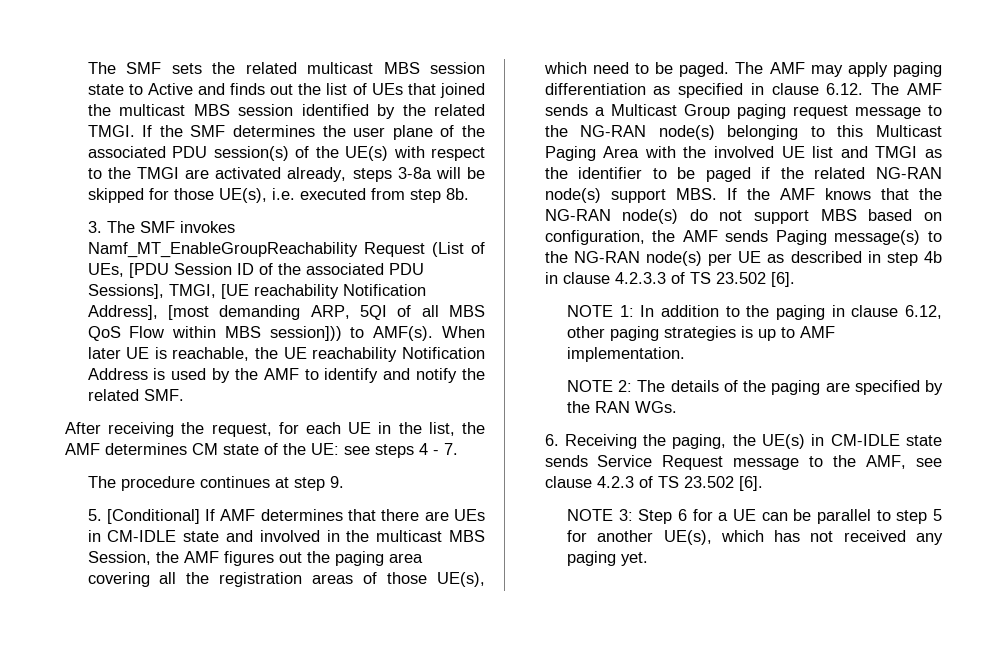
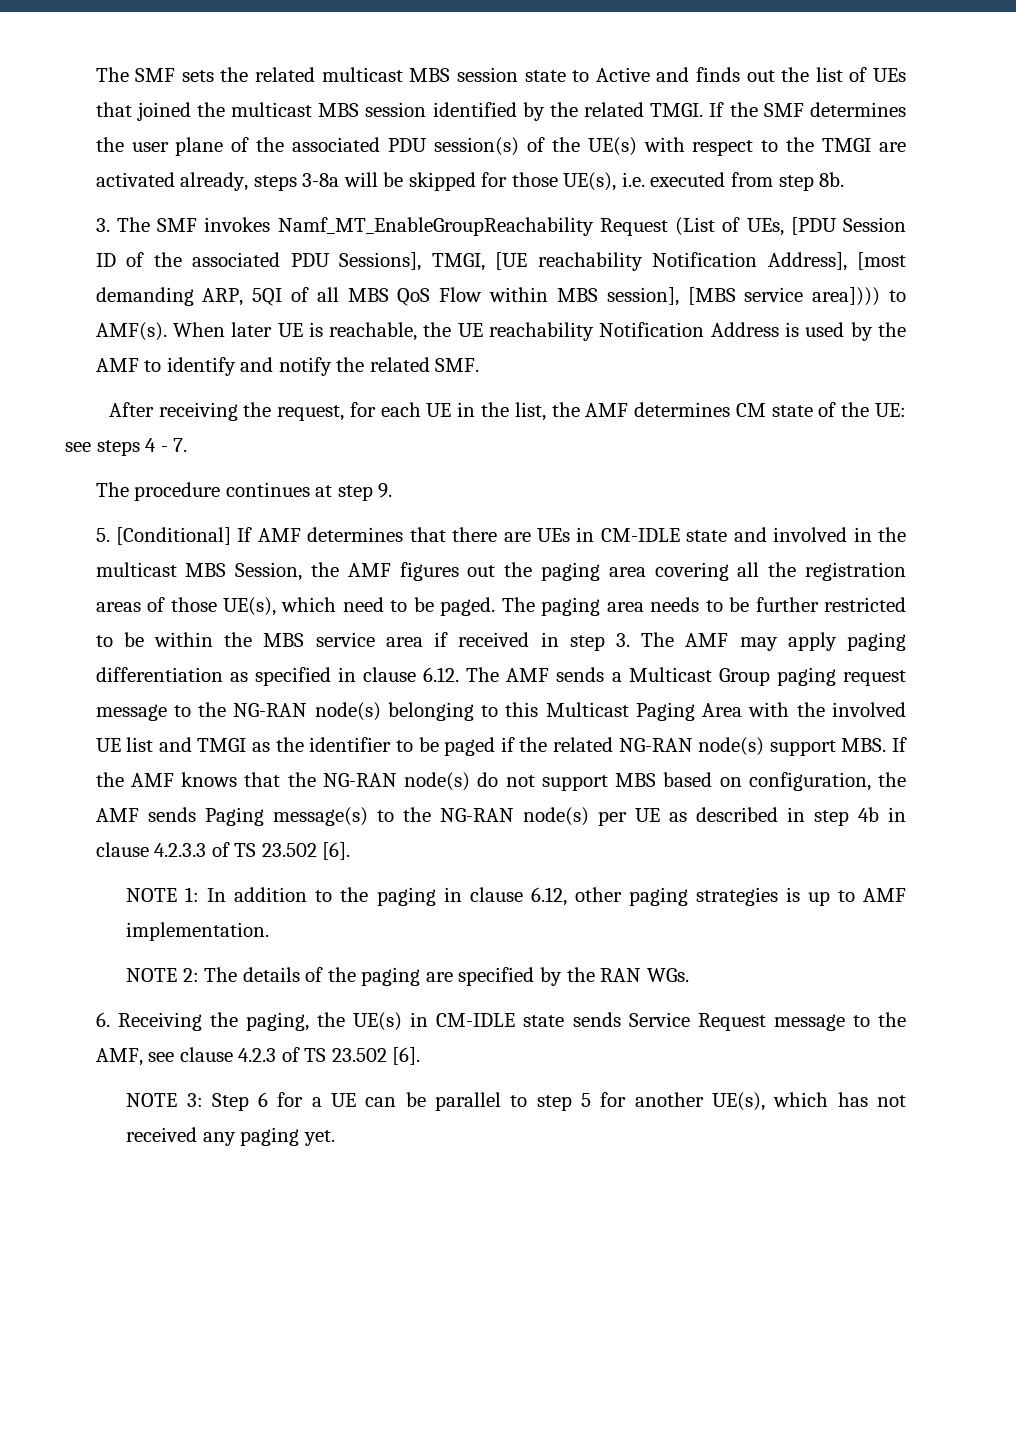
[269,326,342,341] session])) -> [606,287,881,306] session], [MBS service area])))
(764, 68) none -> [541,597,907,616] [95,632,675,651] paging area needs to be further restricted to be within the MBS service area if received in step 3. The

